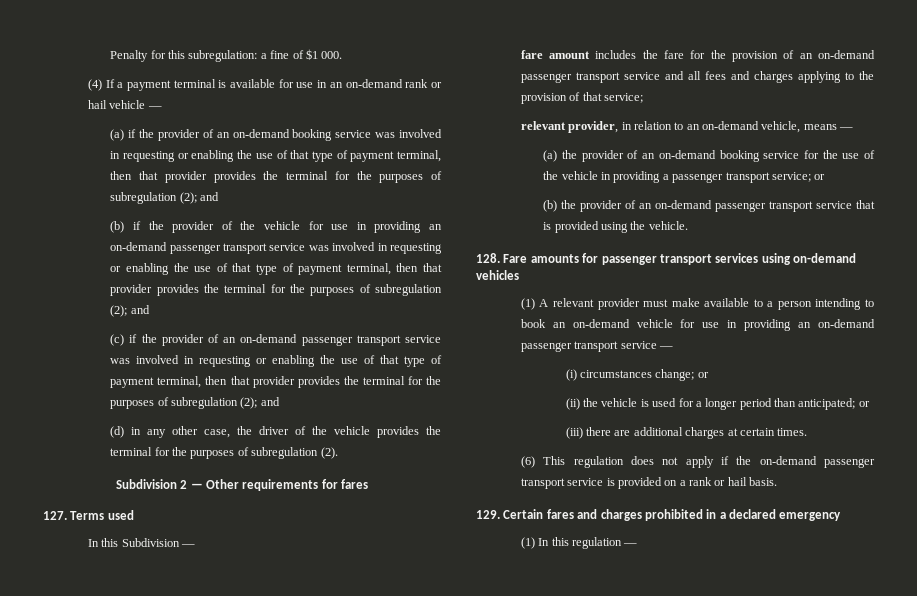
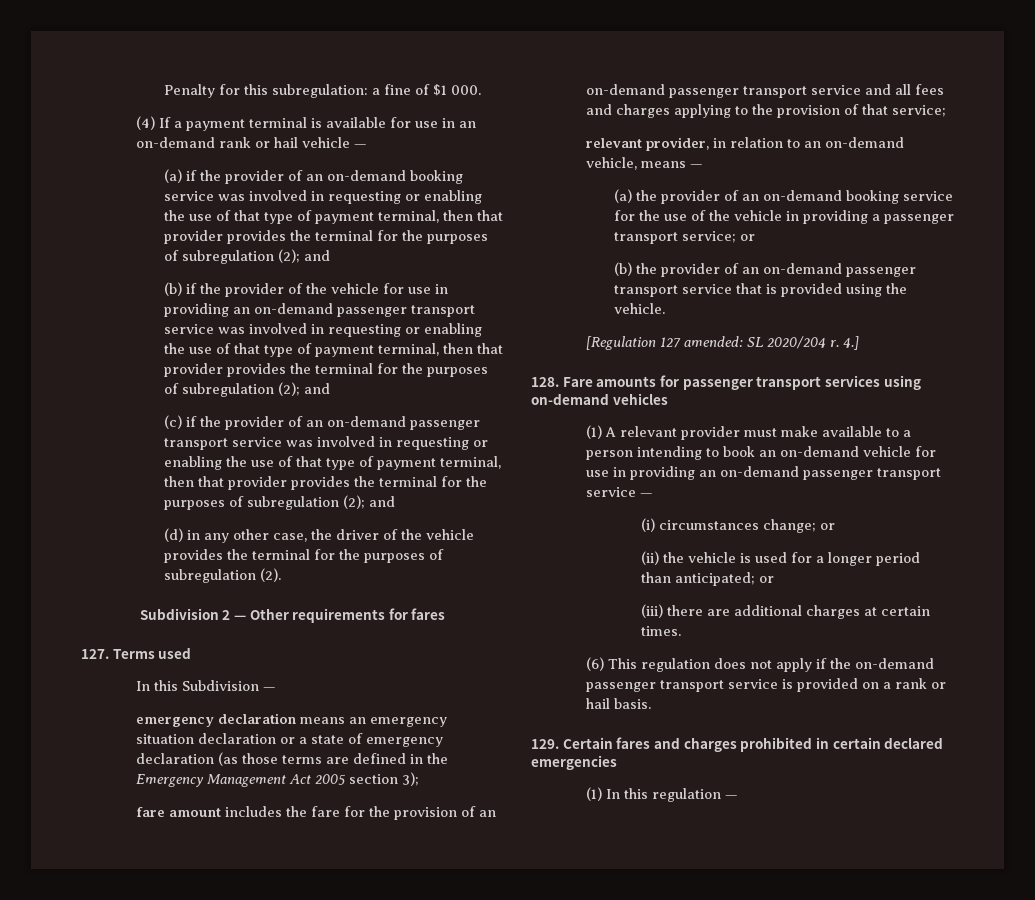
(195, 545) none -> [136,713,448,727] [136,733,444,747] [136,752,449,766] [136,772,420,787] // emergency declaration means an emergency situation declaration or a state of emergency declaration (as those terms are defined in the Emergency Management Act 2005 section 3);
(688, 225) none -> [586,336,860,350] // [Regulation 127 amended: SL 2020/204 r. 4.]
[719,509,842,521] a declared emergency -> [832,737,944,749] [531,755,617,770] certain declared emergencies

